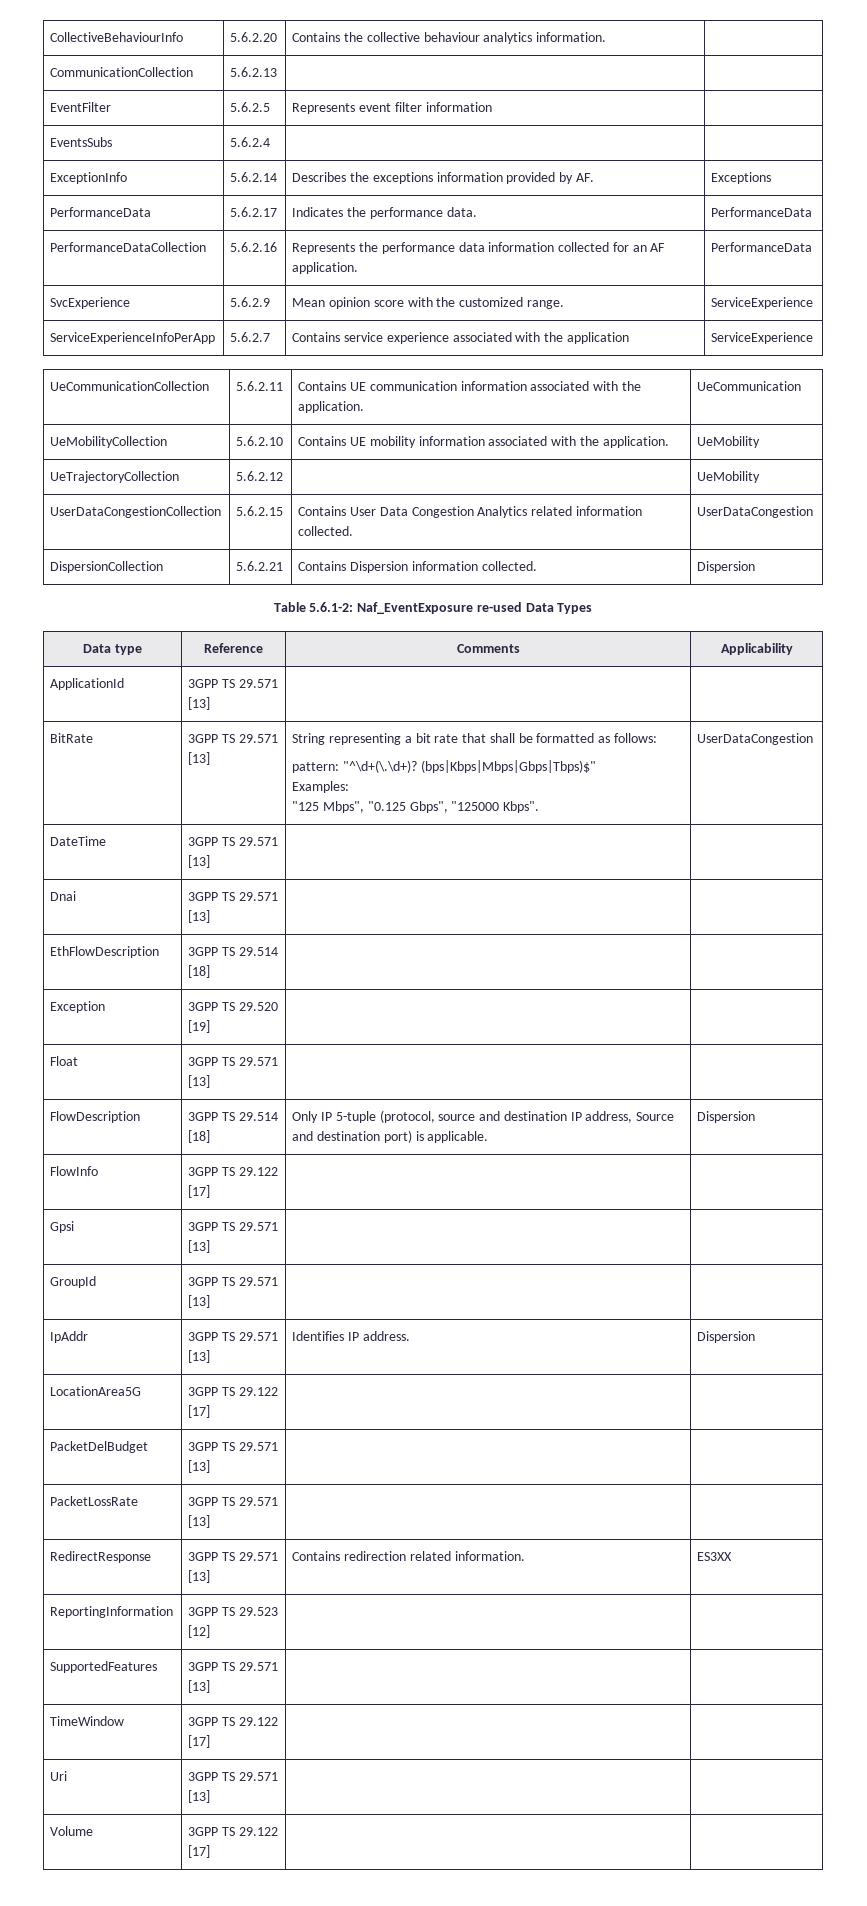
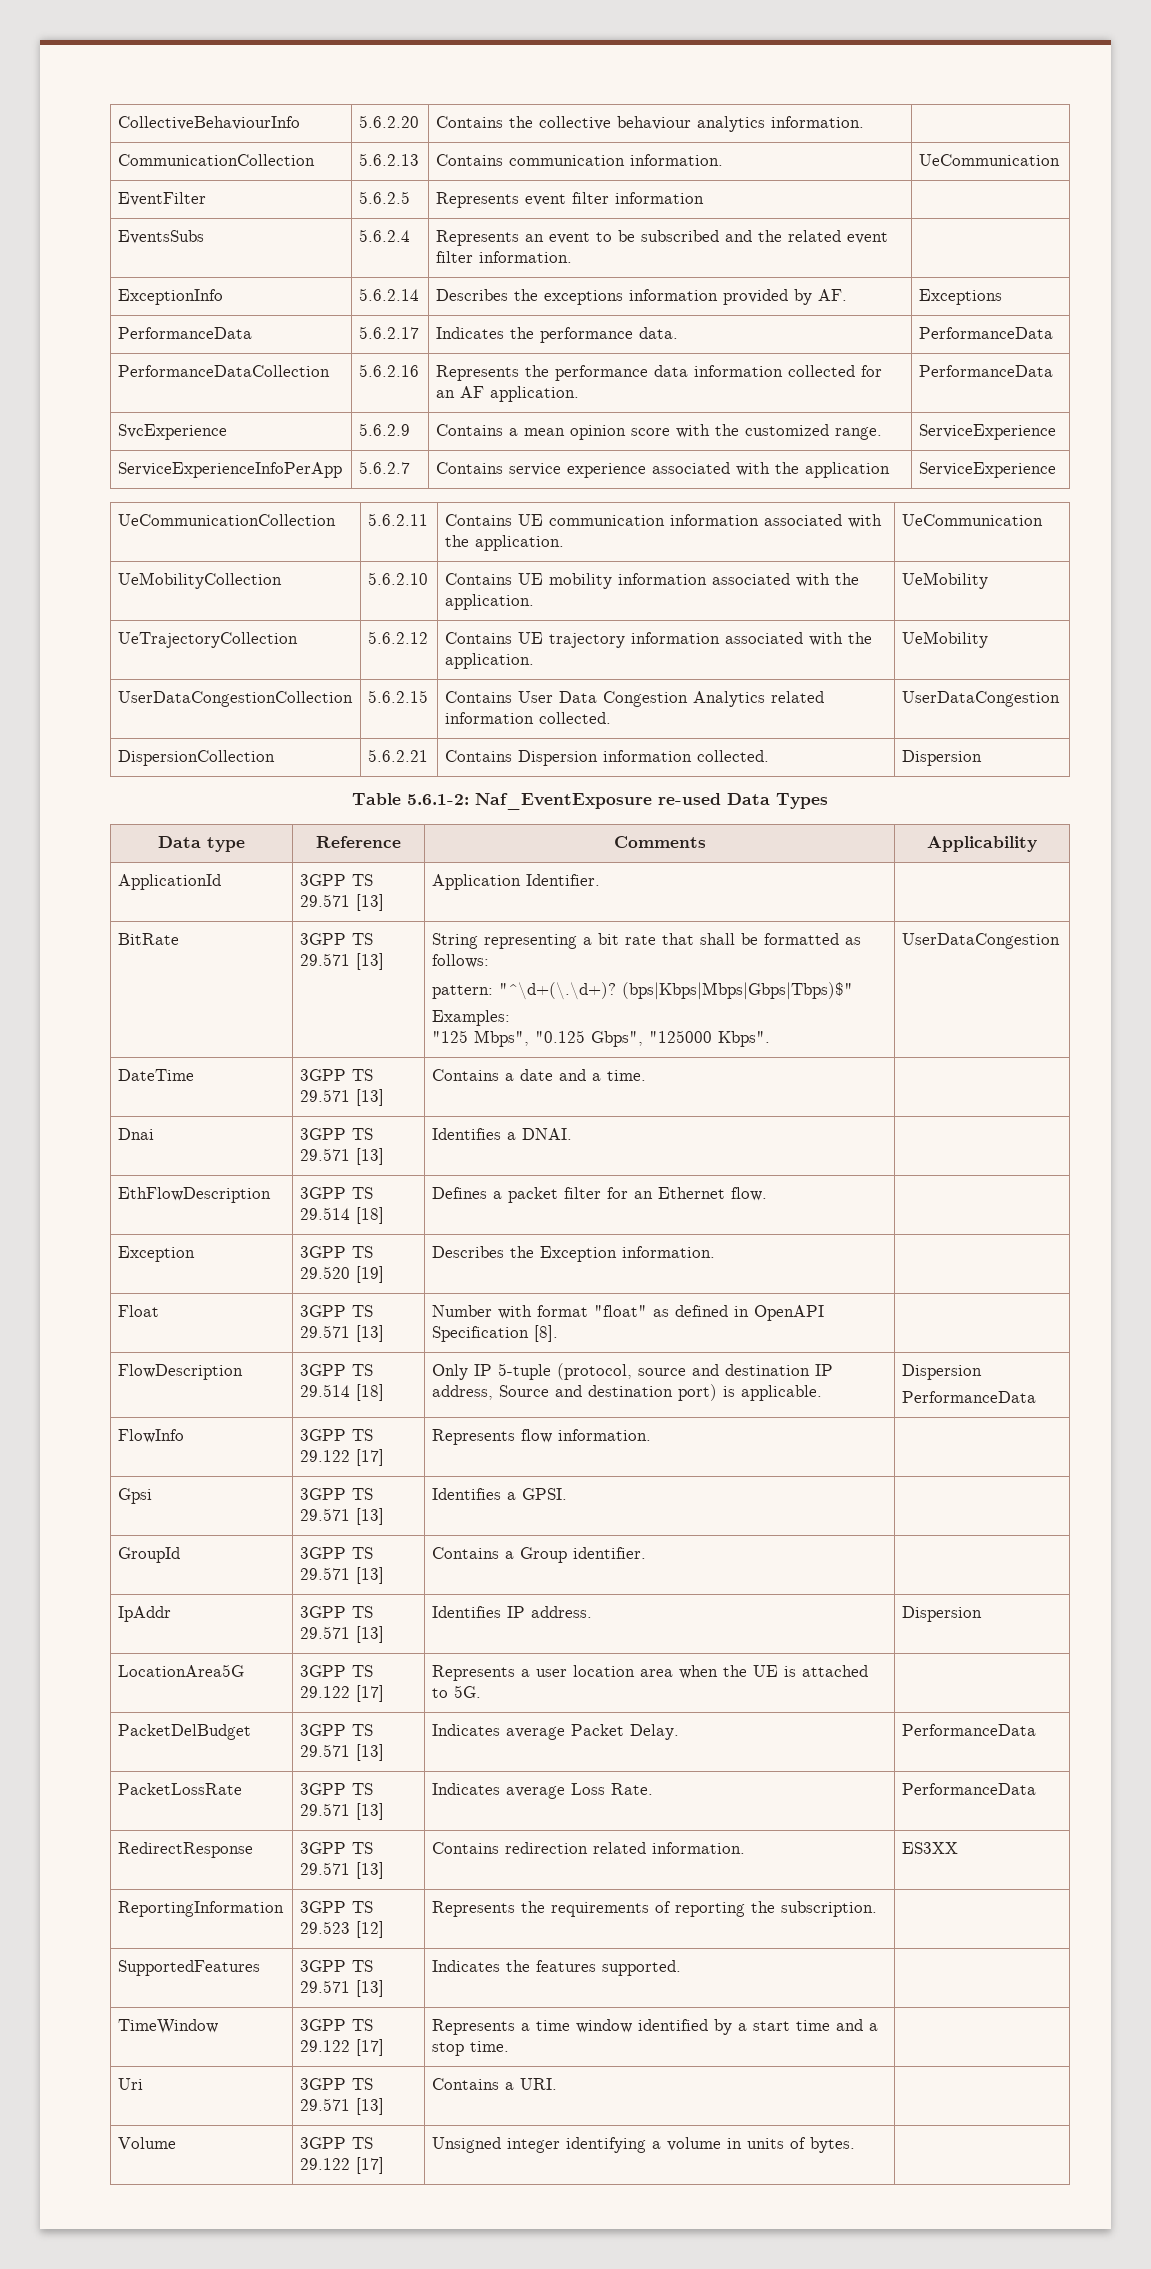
(278, 72) | -> [436,154,724,166] [919,154,1061,166] Contains communication information. | UeCommunication
(271, 142) none -> [436,230,889,246] [436,251,573,263] Represents an event to be subscribed and the related event filter information.
[292,298,326,307] Mean -> [436,424,566,436] Contains a mean
(284, 476) none -> [445,632,873,648] [445,653,535,669] Contains UE trajectory information associated with the application.
(211, 703) none -> [432,874,601,890] Application Identifier.
(211, 861) none -> [432,1069,647,1081] Contains a date and a time.
(211, 916) none -> [432,1128,573,1140] Identifies a DNAI.
(211, 971) none -> [432,1187,768,1203] Defines a packet filter for an Ethernet flow.
(211, 1026) none -> [432,1246,716,1262] Describes the Exception information.
(211, 1081) none -> [432,1305,825,1321] [432,1325,559,1342] Number with format "float" as defined in OpenAPI Specification [8].
(756, 1117) none -> [902,1391,1037,1403] // PerformanceData
(211, 1191) none -> [432,1429,652,1445] Represents flow information.
(211, 1246) none -> [432,1488,568,1500] Identifies a GPSI.
(211, 1301) none -> [432,1547,647,1563] Contains a Group identifier.
(211, 1411) none -> [432,1665,869,1681] [432,1685,482,1698] Represents a user location area when the UE is attached to 5G.
(211, 1466) | -> [432,1724,680,1740] [902,1724,1037,1736] Indicates average Packet Delay. | PerformanceData
(211, 1521) | -> [432,1783,654,1799] [902,1783,1037,1795] Indicates average Loss Rate. | PerformanceData
(211, 1631) none -> [432,1901,878,1917] Represents the requirements of reporting the subscription.
(211, 1686) none -> [432,1960,682,1976] Indicates the features supported.
(211, 1741) none -> [432,2019,879,2035] [432,2041,510,2056] Represents a time window identified by a start time and a stop time.
(211, 1796) none -> [432,2078,558,2090] Contains a URI.
(211, 1851) none -> [432,2137,856,2153] Unsigned integer identifying a volume in units of bytes.

